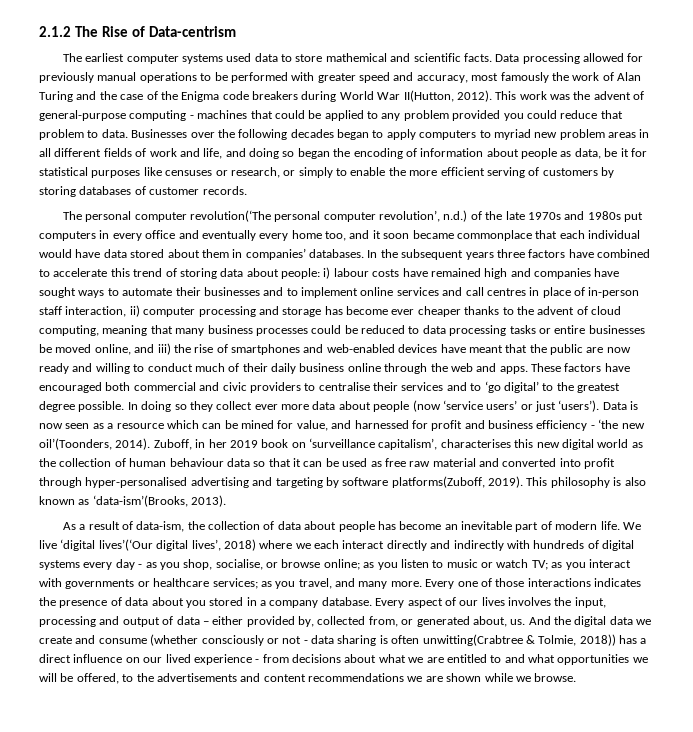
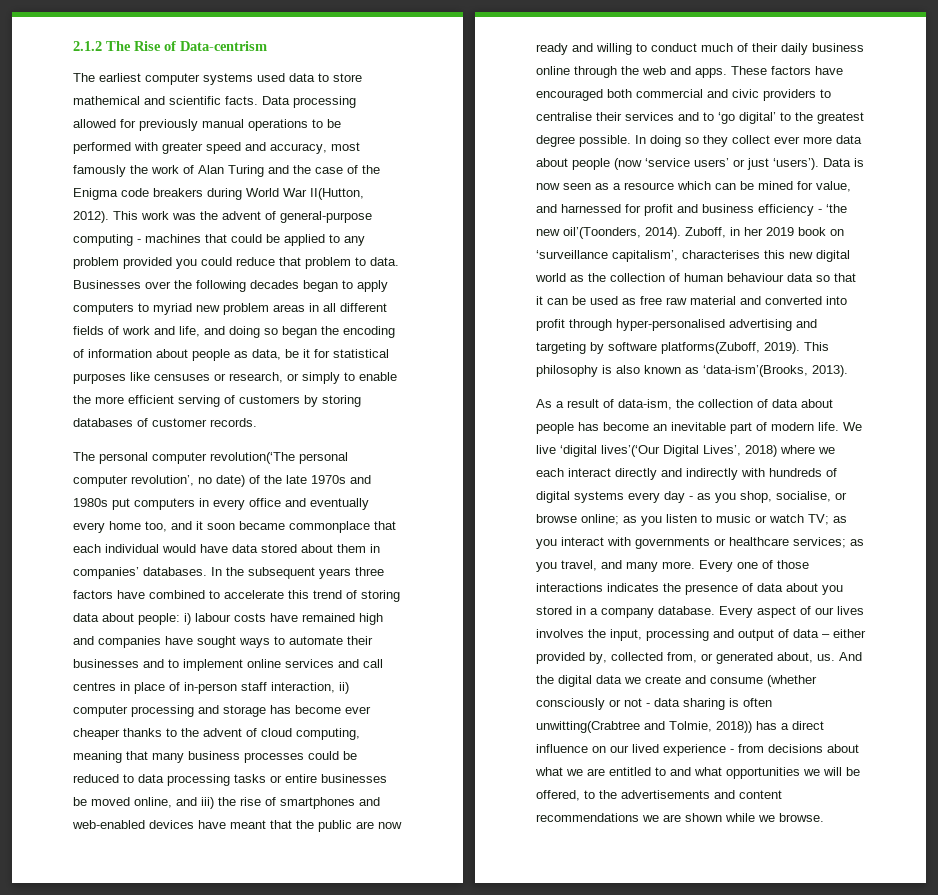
[443,210,468,222] n.d.) -> [198,475,245,487] no date)
[156,539,221,551] digital lives’, -> [663,445,741,457] Digital Lives’,
[525,635,535,644] & -> [644,721,665,730] and

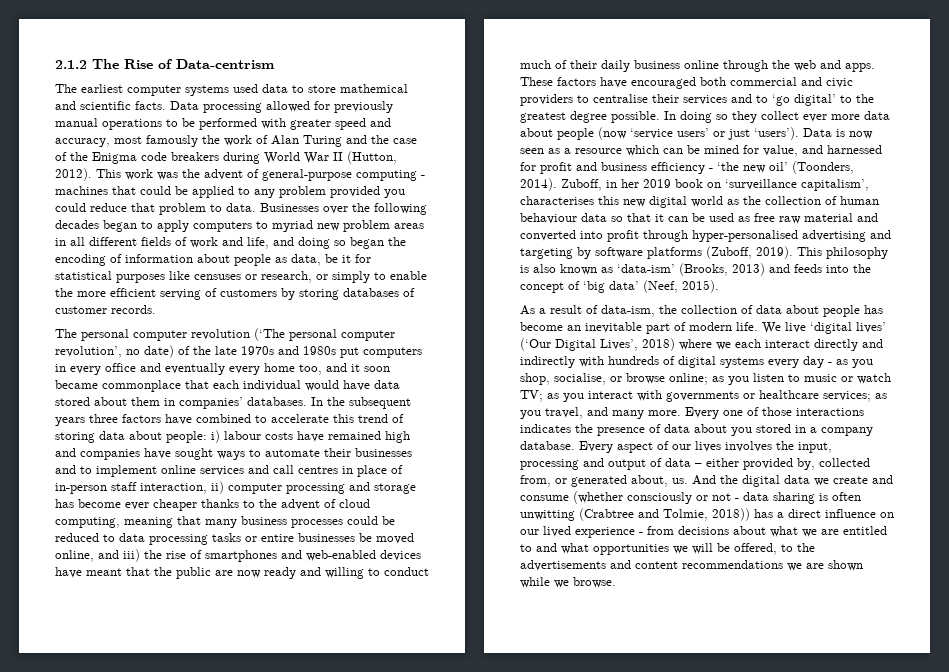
[310,188,364,200] II(Hutton, -> [333,151,397,164] II (Hutton,
[210,452,295,464] revolution(‘The -> [191,328,285,341] revolution (‘The
[563,227,641,239] oil’(Toonders, -> [769,161,854,174] oil’ (Toonders,
[661,342,760,354] platforms(Zuboff, -> [647,246,752,259] platforms (Zuboff,
[703,365,848,377] ‘data-ism’(Brooks, 2013). -> [617,263,871,276] [520,280,719,293] ‘data-ism’ (Brooks, 2013) and feeds into the concept of ‘big data’ (Neef, 2015).
[601,445,660,457] lives’(‘Our -> [856,322,886,333] [520,338,551,351] lives’ (‘Our
[536,721,640,733] unwitting(Crabtree -> [520,508,634,521] unwitting (Crabtree

